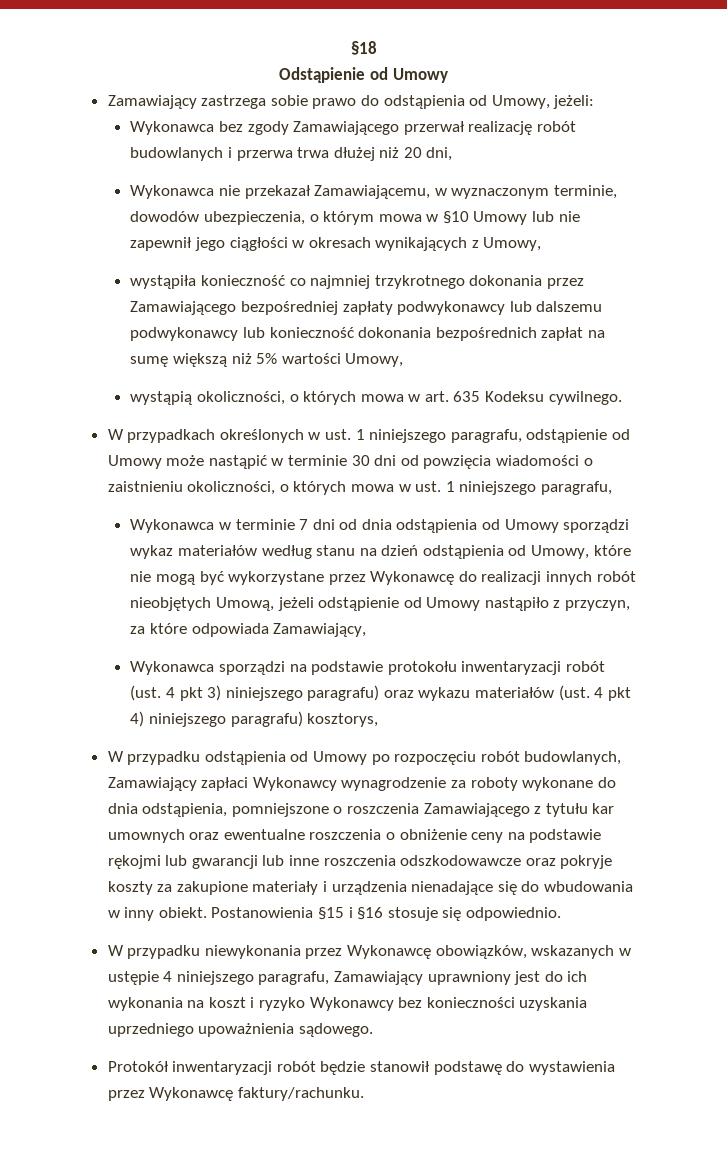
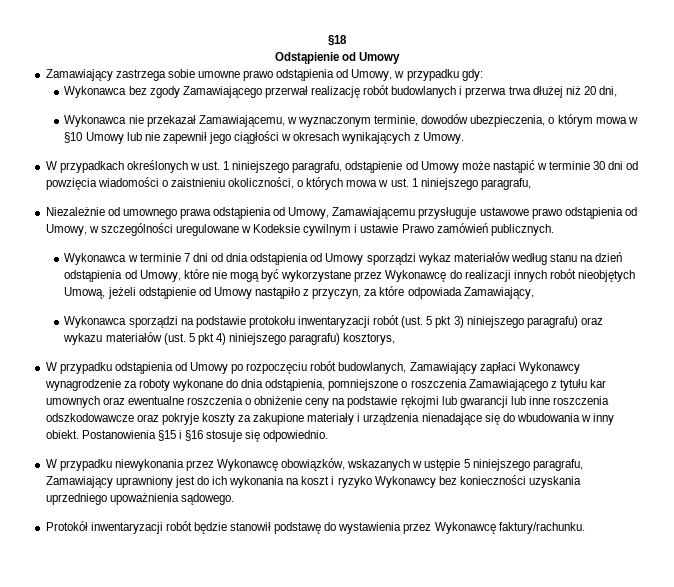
[312,95,595,109] prawo do odstąpienia od Umowy, jeżeli: -> [197,69,483,81] umowne prawo odstąpienia od Umowy, w przypadku gdy:
[483,237,542,251] [130,275,584,289] [130,301,603,315] [130,327,605,341] [130,353,404,367] [130,391,622,405] Umowy, // wystąpiła konieczność co najmniej trzykrotnego dokonania przez Zamawiającego bezpośredniej zapłaty podwykonawcy lub dalszemu podwykonawcy lub konieczność dokonania bezpośrednich zapłat na sumę większą niż 5% wartości Umowy, // wystąpią okoliczności, o których mowa w art. 635 Kodeksu cywilnego. -> [422,132,464,144] Umowy.
(613, 488) none -> [45,207,637,219] [45,223,554,236] // Niezależnie od umownego prawa odstąpienia od Umowy, Zamawiającemu przysługuje ustawowe prawo odstąpienia od Umowy, w szczególności uregulowane w Kodeksie cywilnym i ustawie Prawo zamówień publicznych.
[165,687,175,698] 4 -> [426,316,433,325] 5
[594,687,604,698] 4 -> [188,333,195,342] 5
[163,971,173,982] 4 -> [463,459,470,468] 5

